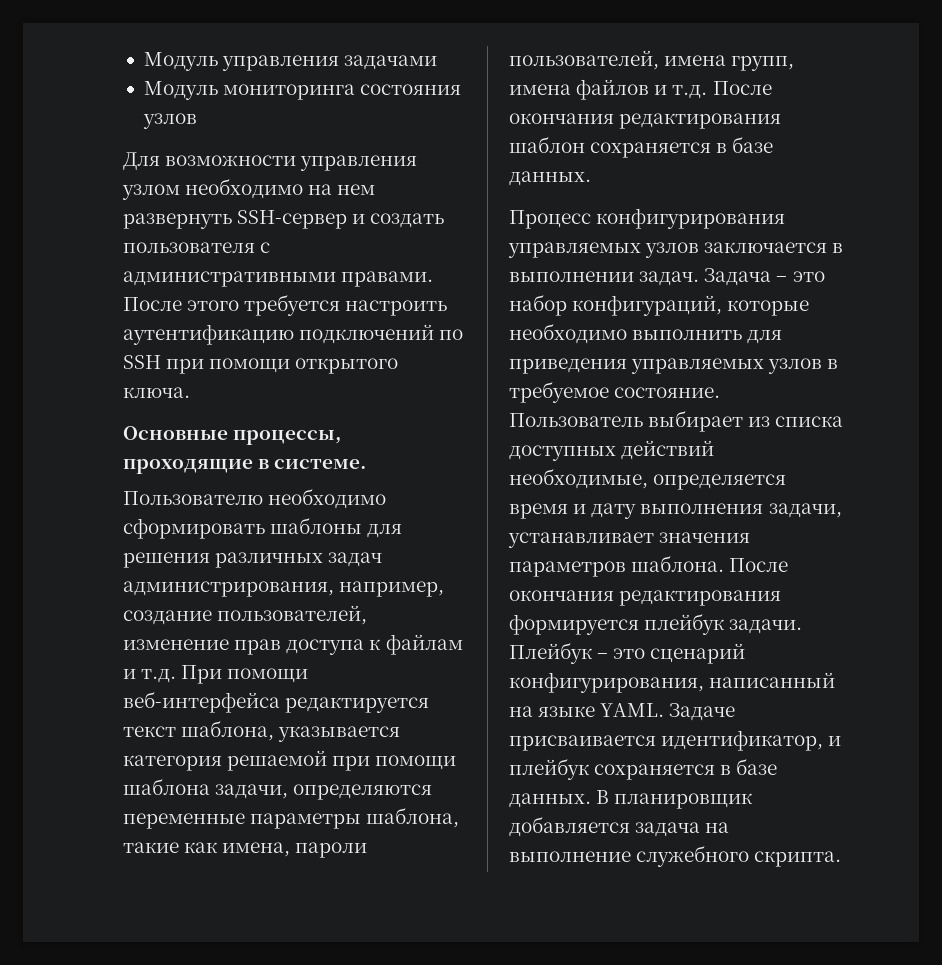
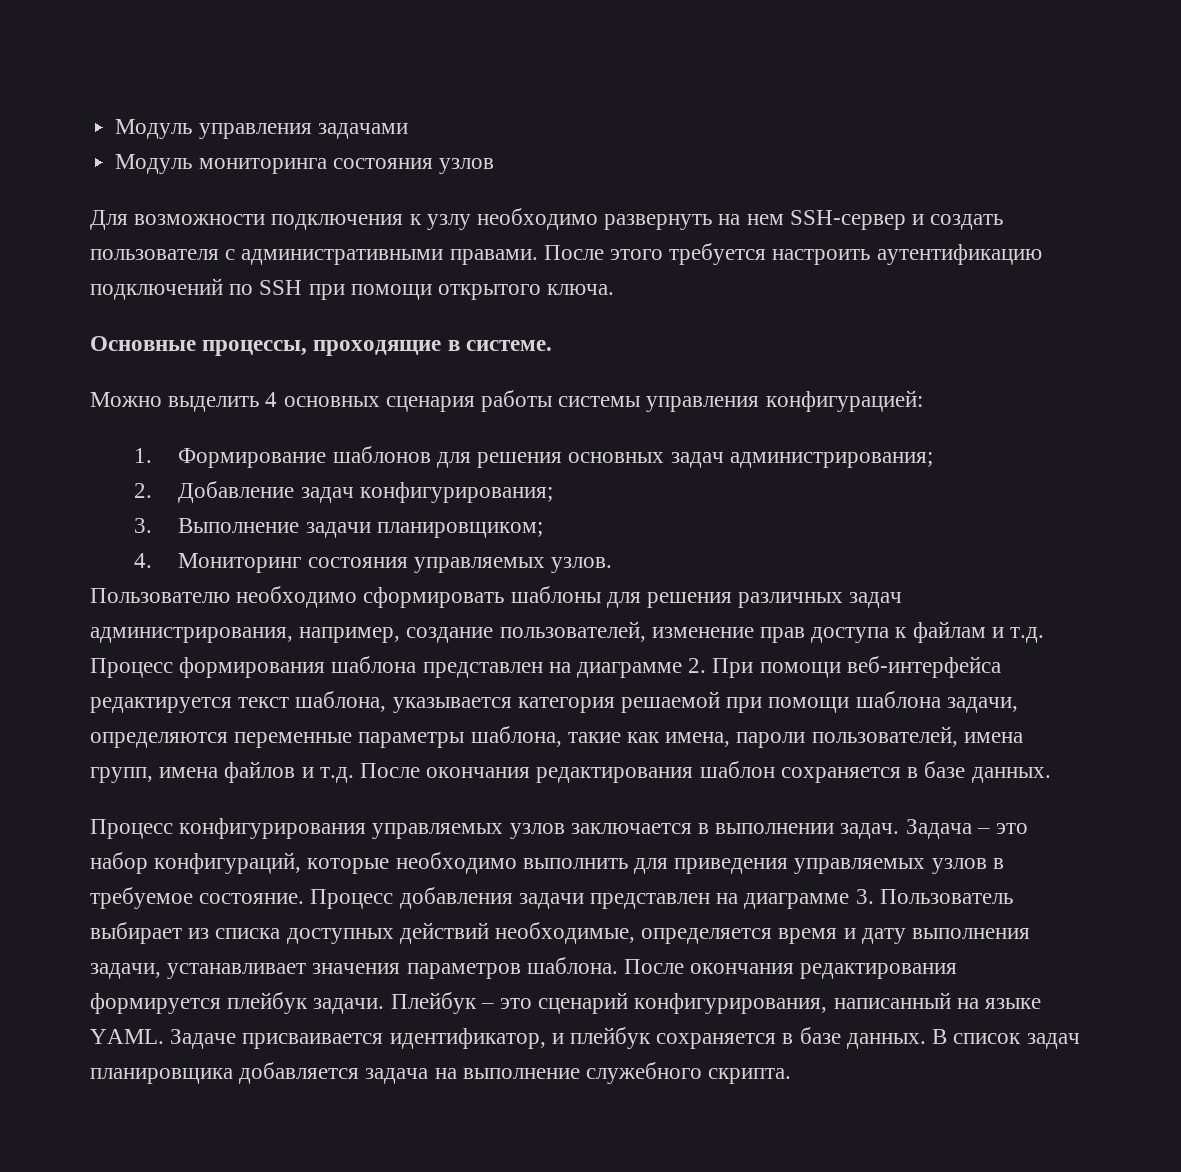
[300,155,418,171] [122,178,304,200] управления узлом необходимо -> [271,208,713,230] подключения к узлу необходимо развернуть
[123,213,232,229] развернуть -> (784, 219) none
(367, 464) none -> [90,390,923,412] [134,446,933,468] [134,481,553,503] [134,518,543,538] [134,553,613,573] // Можно выделить 4 основных сценария работы системы управления конфигурацией: // 1. Формирование шаблонов для решения основных задач администрирования; // 2. Добавление задач конфигурирования; // 3. Выполнение задачи планировщиком; // 4. Мониторинг состояния управляемых узлов.
(177, 676) none -> [90,656,707,678] Процесс формирования шаблона представлен на диаграмме 2.
(721, 392) none -> [310,887,874,909] Процесс добавления задачи представлен на диаграмме 3.
[614,793,754,809] планировщик -> [953,1033,1080,1049] [90,1068,233,1084] список задач планировщика

